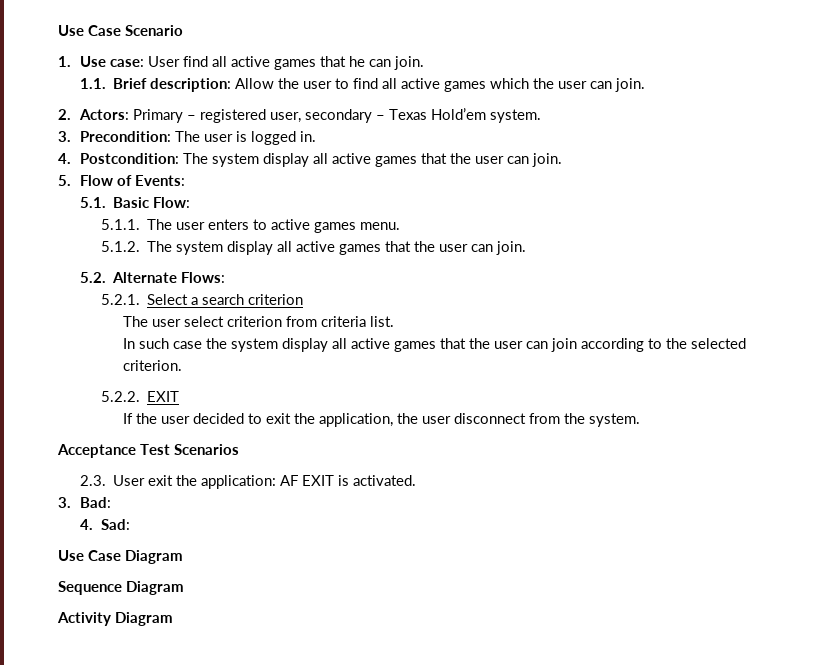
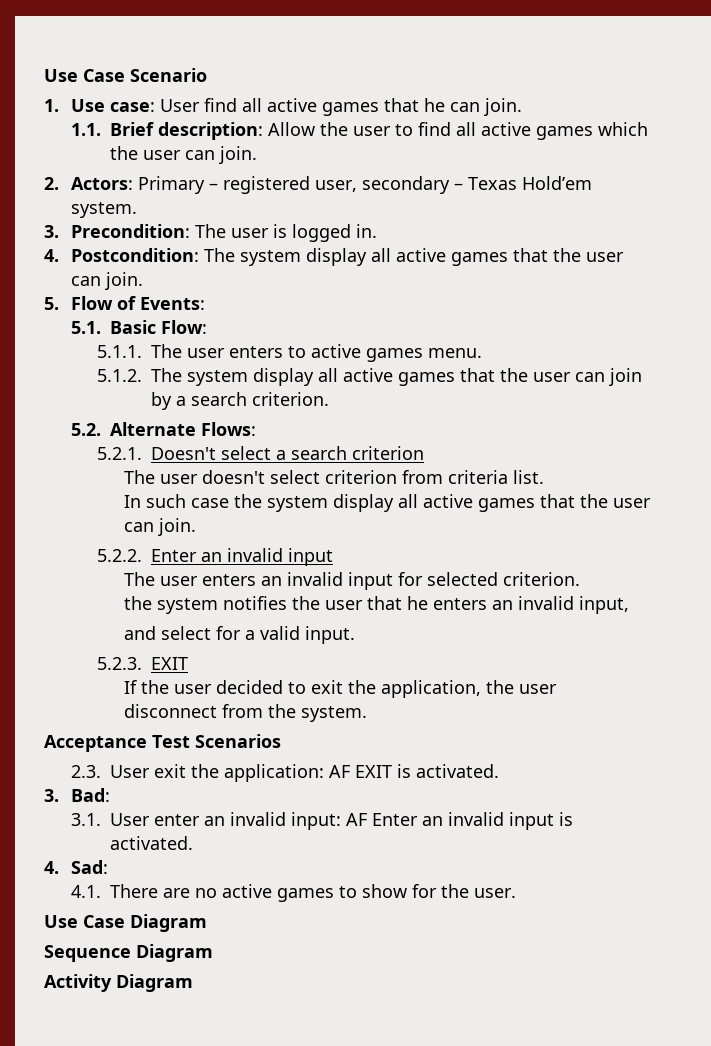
[496,241,527,255] join. -> [609,368,643,386] [151,392,330,410] join by a search criterion.
[147,294,189,305] Select -> [151,446,272,460] Doesn't select
(181, 323) none -> [201,470,265,484] doesn't
[550,338,746,352] [122,360,182,371] [101,391,141,402] join according to the selected criterion. // 5.2.2. -> [157,518,196,536] [97,548,334,566] [123,572,580,590] [123,596,629,614] [123,626,355,644] [97,657,143,670] join. // 5.2.2. Enter an invalid input // The user enters an invalid input for selected criterion. // the system notifies the user that he enters an invalid input, // and select for a valid input. // 5.2.3.
[79,519,131,530] 4. Sad: -> [70,812,573,830] [109,836,193,850] [44,860,108,874] [70,884,516,902] 3.1. User enter an invalid input: AF Enter an invalid input is activated. // 4. Sad: // 4.1. There are no active games to show for the user.

